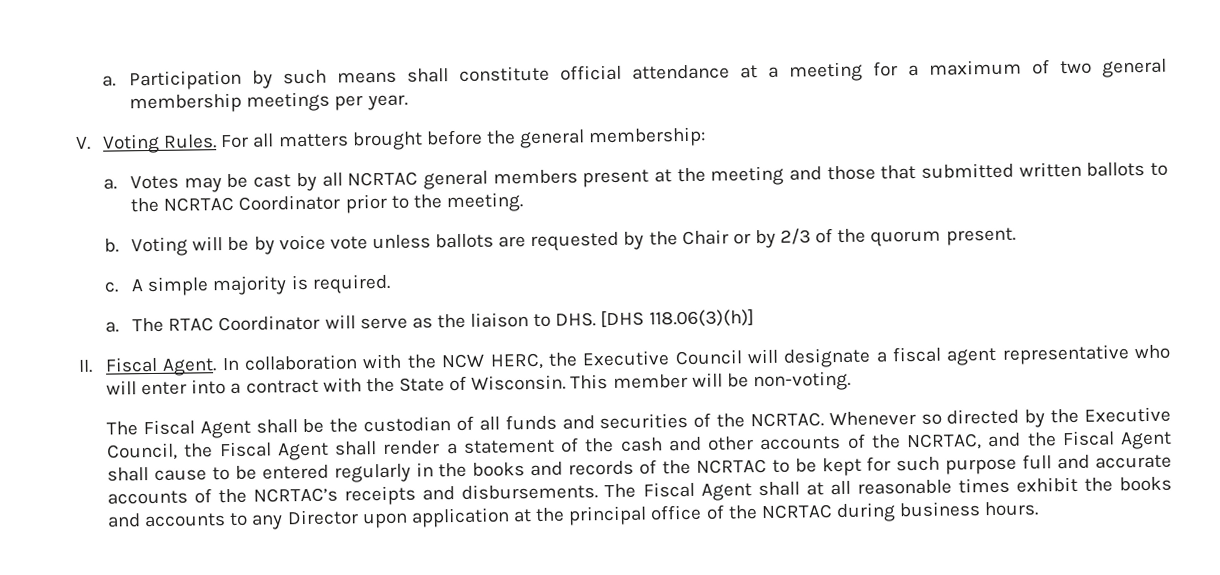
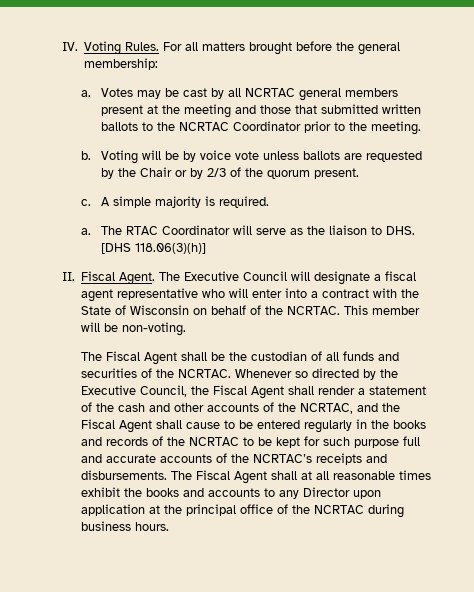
[102,58,1167,91] [129,91,408,114] [75,136,92,150] a. Participation by such means shall constitute official attendance at a meeting for a maximum of two general membership meetings per year. // V. -> [61,42,78,51] IV.
[221,352,578,371] In collaboration with the NCW HERC, the -> [159,272,181,281] The
[471,374,567,391] Wisconsin. -> [130,305,341,315] Wisconsin on behalf of the NCRTAC.

